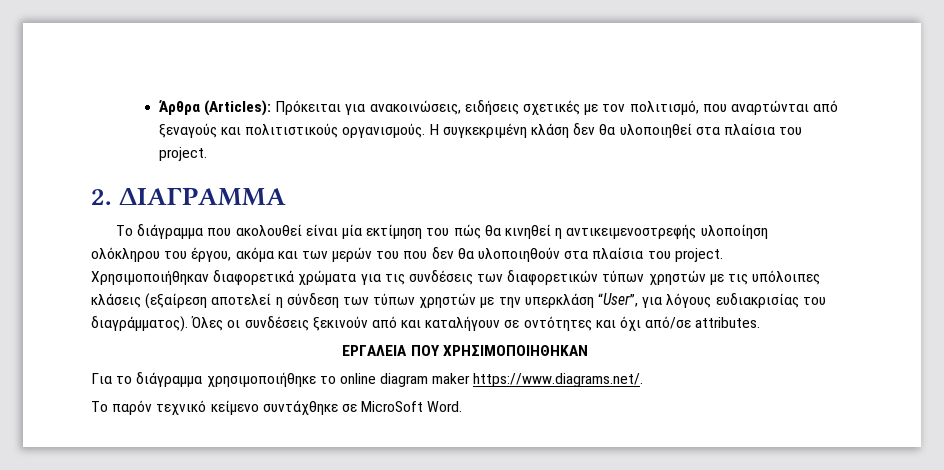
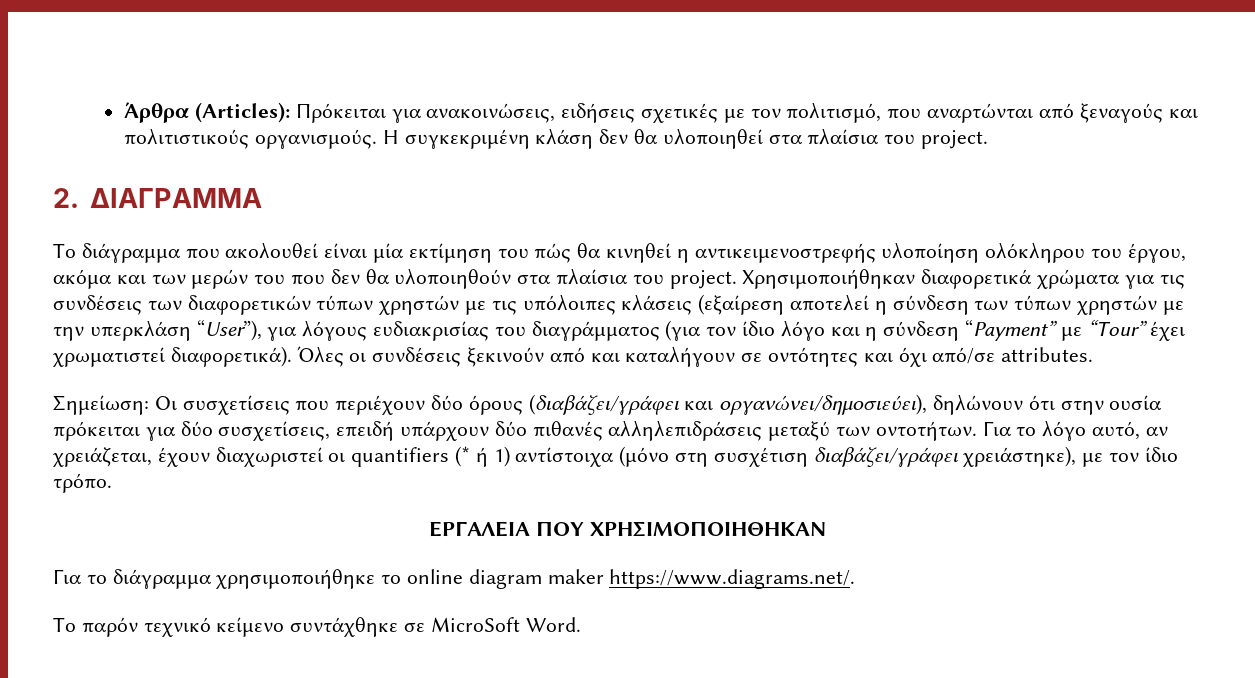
[598,293,639,307] “User”, -> [196,319,262,341] “User”),
[91,316,188,332] διαγράμματος). -> [531,319,1186,341] [53,346,292,367] διαγράμματος (για τον ίδιο λόγο και η σύνδεση “Payment” με “Tour” έχει χρωματιστεί διαφορετικά).
(761, 322) none -> [53,394,1163,415] [53,420,1168,441] [53,446,1178,467] [53,473,112,493] // Σημείωση: Οι συσχετίσεις που περιέχουν δύο όρους (διαβάζει/γράφει και οργανώνει/δημοσιεύει), δηλώνουν ότι στην ουσία πρόκειται για δύο συσχετίσεις, επειδή υπάρχουν δύο πιθανές αλληλεπιδράσεις μεταξύ των οντοτήτων. Για το λόγο αυτό, αν χρειάζεται, έχουν διαχωριστεί οι quantifiers (* ή 1) αντίστοιχα (μόνο στη συσχέτιση διαβάζει/γράφει χρειάστηκε), με τον ίδιο τρόπο.

